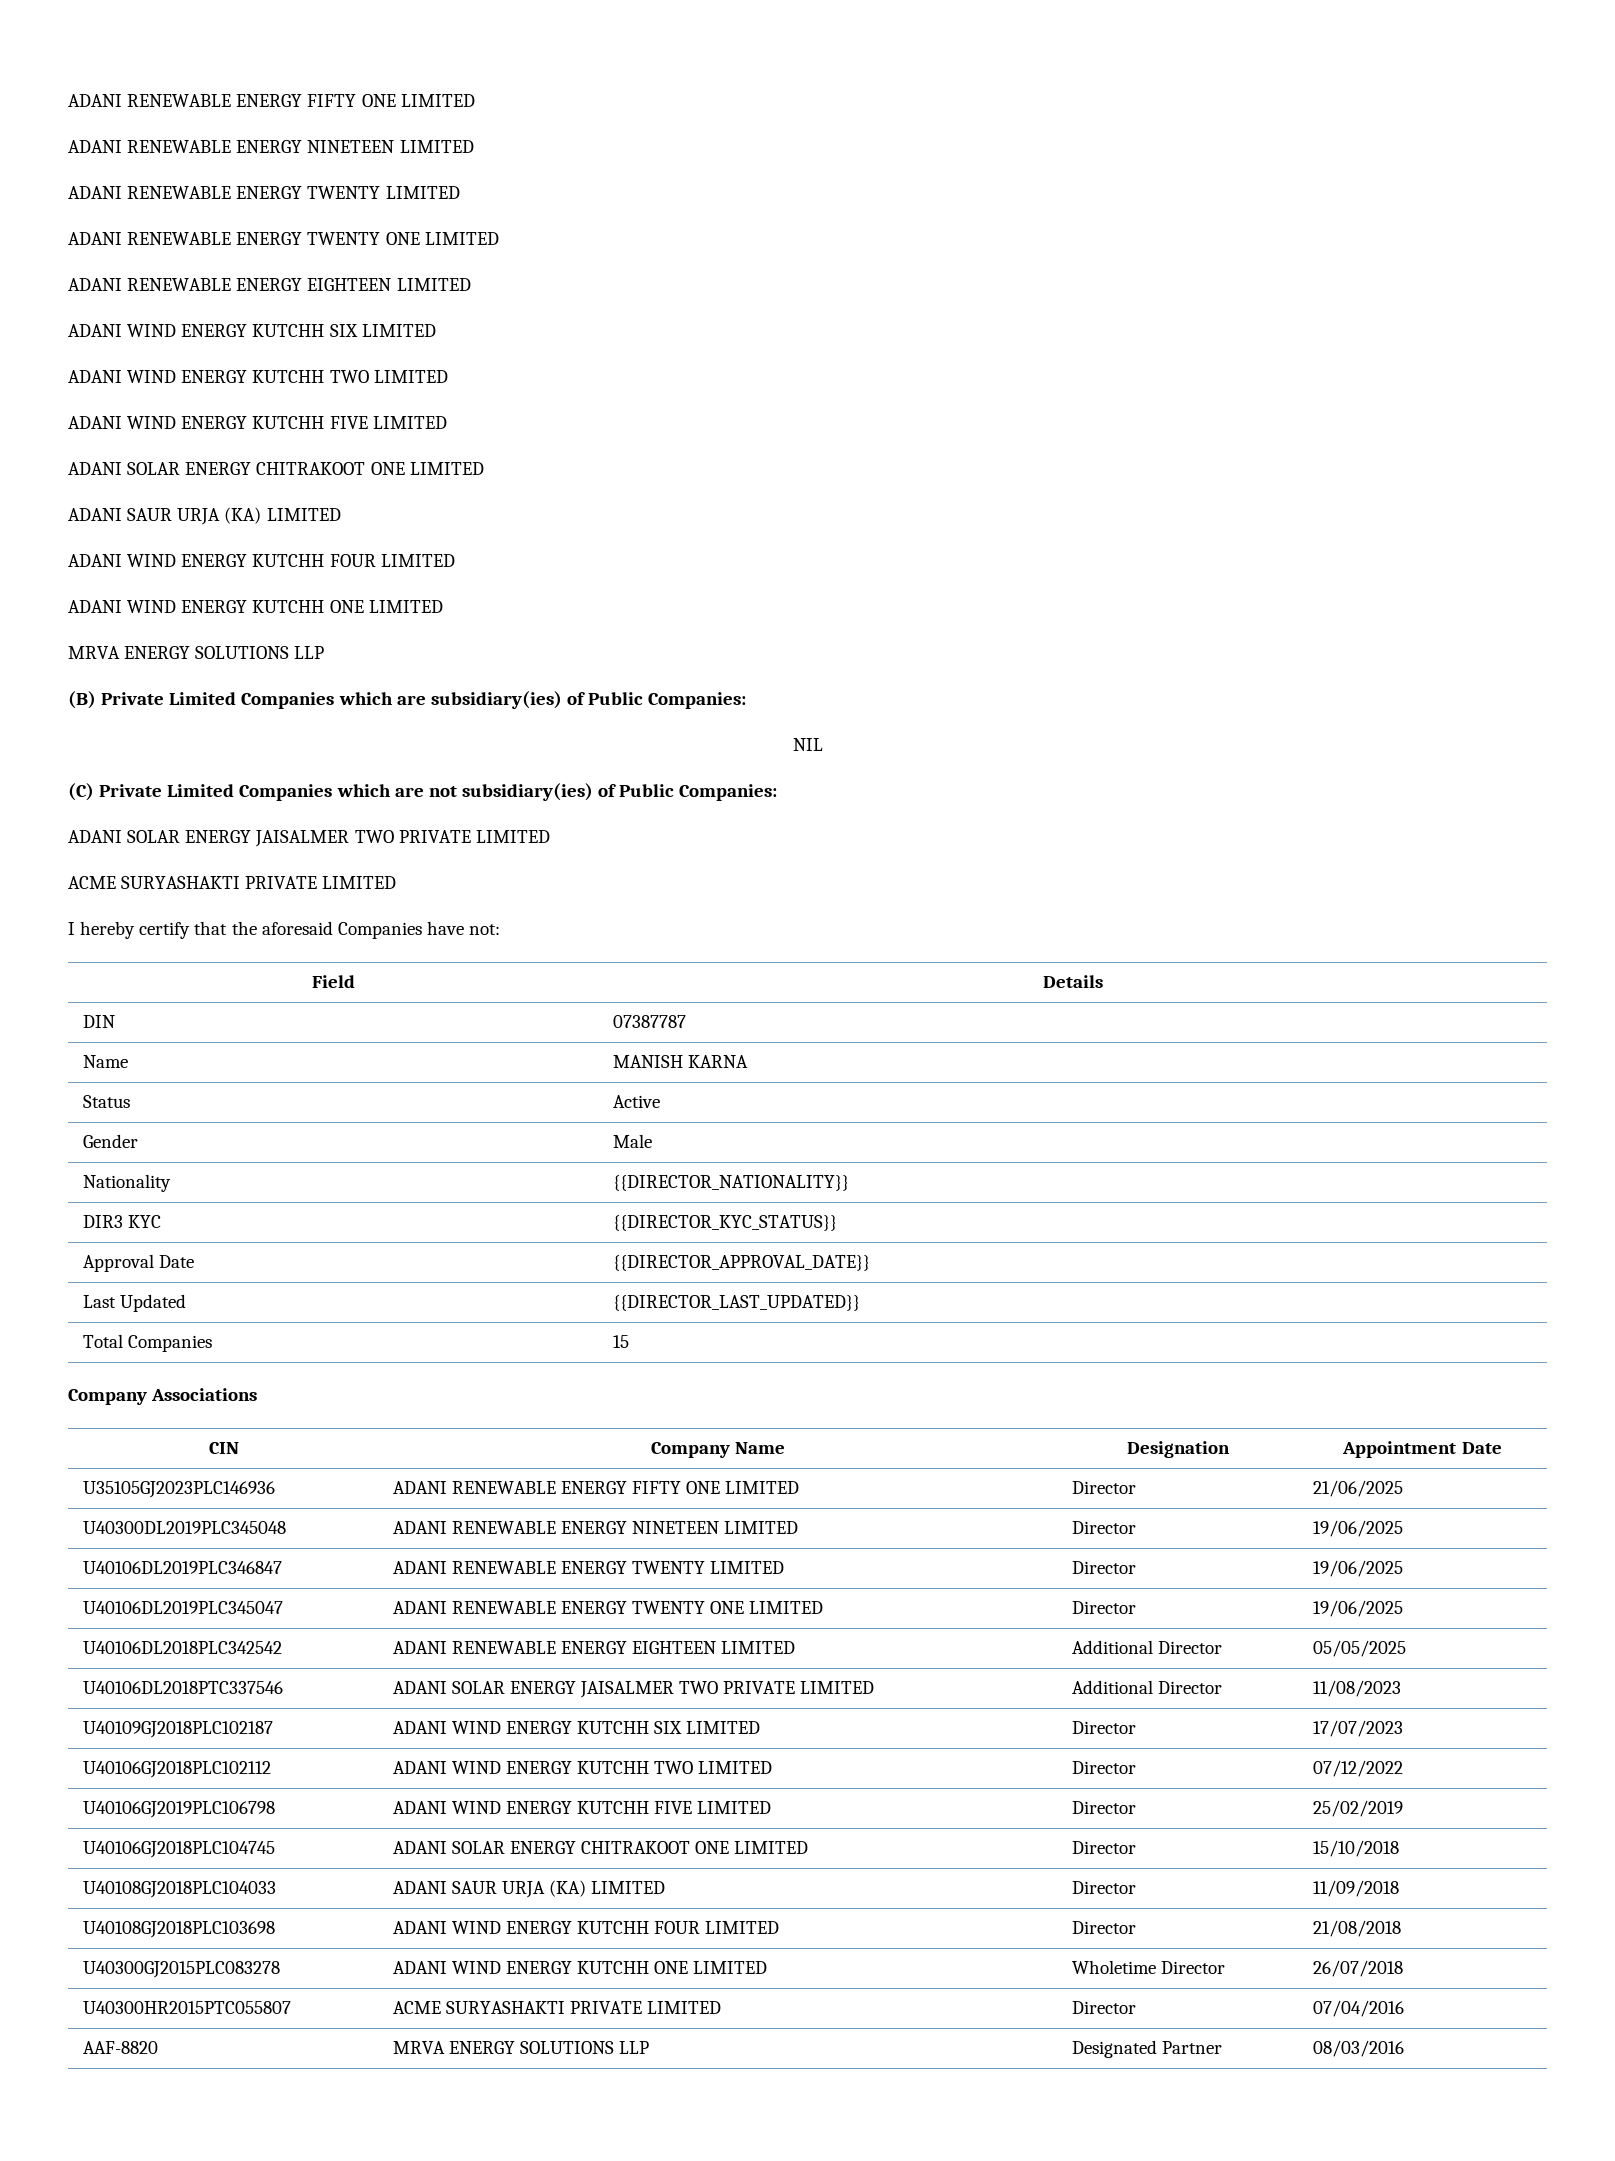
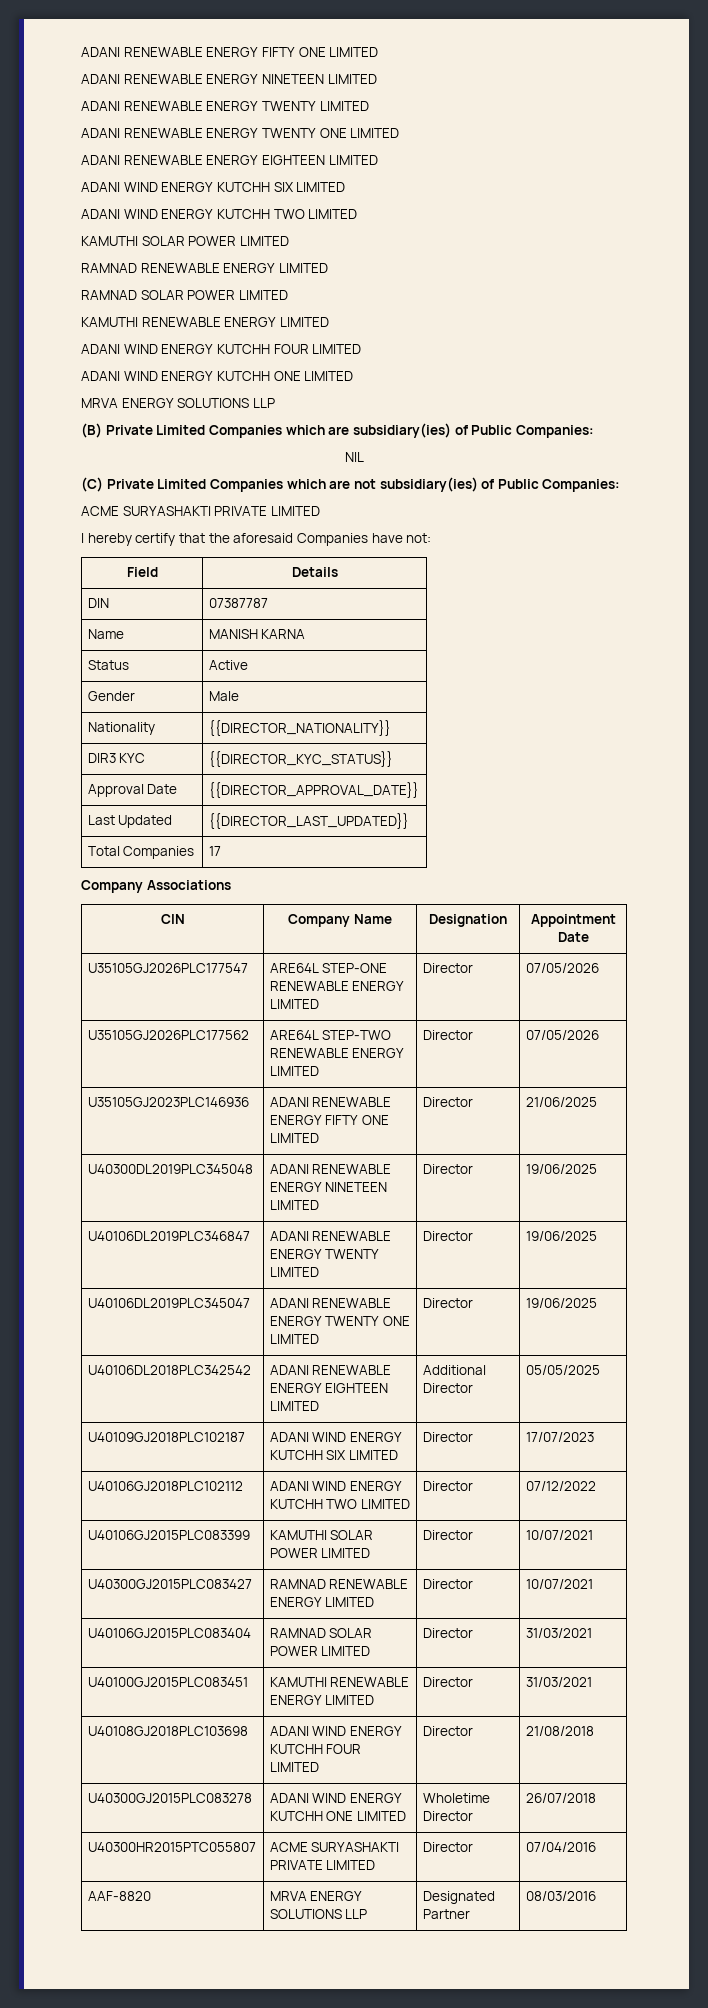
[68,416,447,429] [68,462,484,475] [68,507,262,525] ADANI WIND ENERGY KUTCHH FIVE LIMITED // ADANI SOLAR ENERGY CHITRAKOOT ONE LIMITED // ADANI SAUR URJA (KA) -> [81,236,289,246] [81,263,328,273] [81,290,288,300] [81,317,277,327] KAMUTHI SOLAR POWER LIMITED // RAMNAD RENEWABLE ENERGY LIMITED // RAMNAD SOLAR POWER LIMITED // KAMUTHI RENEWABLE ENERGY
[68,830,550,847] // ADANI SOLAR ENERGY JAISALMER TWO PRIVATE LIMITED -> (621, 485) none
[612,1335,629,1348] 15 -> [208,846,221,856] 17
(1502, 1448) none -> [87,963,248,973] [269,963,388,973] [269,981,405,991] [269,999,319,1009] [422,963,473,973] [525,963,599,973] [87,1030,249,1040] [269,1030,392,1040] [269,1048,405,1058] [269,1066,319,1076] [422,1030,473,1040] [525,1030,599,1040] // U35105GJ2026PLC177547 | ARE64L STEP-ONE RENEWABLE ENERGY LIMITED | Director | 07/05/2026 // U35105GJ2026PLC177562 | ARE64L STEP-TWO RENEWABLE ENERGY LIMITED | Director | 07/05/2026
[82,1681,283,1694] [392,1681,875,1698] [1071,1680,1222,1694] [1312,1680,1401,1697] // U40106DL2018PTC337546 | ADANI SOLAR ENERGY JAISALMER TWO PRIVATE LIMITED | Additional Director | 11/08/2023 -> (600, 1370) none
[82,1801,275,1818] [392,1801,772,1814] [1071,1801,1136,1814] [1312,1800,1403,1817] [82,1841,275,1858] [392,1841,809,1854] [1071,1841,1136,1854] [1312,1840,1399,1857] [82,1881,276,1898] [392,1880,666,1898] [1071,1881,1136,1894] [1312,1880,1399,1897] U40106GJ2019PLC106798 | ADANI WIND ENERGY KUTCHH FIVE LIMITED | Director | 25/02/2019 // U40106GJ2018PLC104745 | ADANI SOLAR ENERGY CHITRAKOOT ONE LIMITED | Director | 15/10/2018 // U40108GJ2018PLC104033 | ADANI SAUR URJA (KA) LIMITED | Director | 11/09/2018 -> [87,1530,250,1540] [269,1530,374,1540] [269,1548,371,1558] [422,1530,473,1540] [525,1530,593,1540] [87,1579,252,1589] [269,1579,409,1589] [269,1597,375,1607] [422,1579,473,1589] [525,1579,593,1589] [87,1628,251,1638] [269,1628,373,1638] [269,1646,371,1656] [422,1628,473,1638] [525,1628,592,1638] [87,1677,248,1687] [269,1677,410,1687] [269,1695,375,1705] [422,1677,473,1687] [525,1677,592,1687] U40106GJ2015PLC083399 | KAMUTHI SOLAR POWER LIMITED | Director | 10/07/2021 // U40300GJ2015PLC083427 | RAMNAD RENEWABLE ENERGY LIMITED | Director | 10/07/2021 // U40106GJ2015PLC083404 | RAMNAD SOLAR POWER LIMITED | Director | 31/03/2021 // U40100GJ2015PLC083451 | KAMUTHI RENEWABLE ENERGY LIMITED | Director | 31/03/2021

